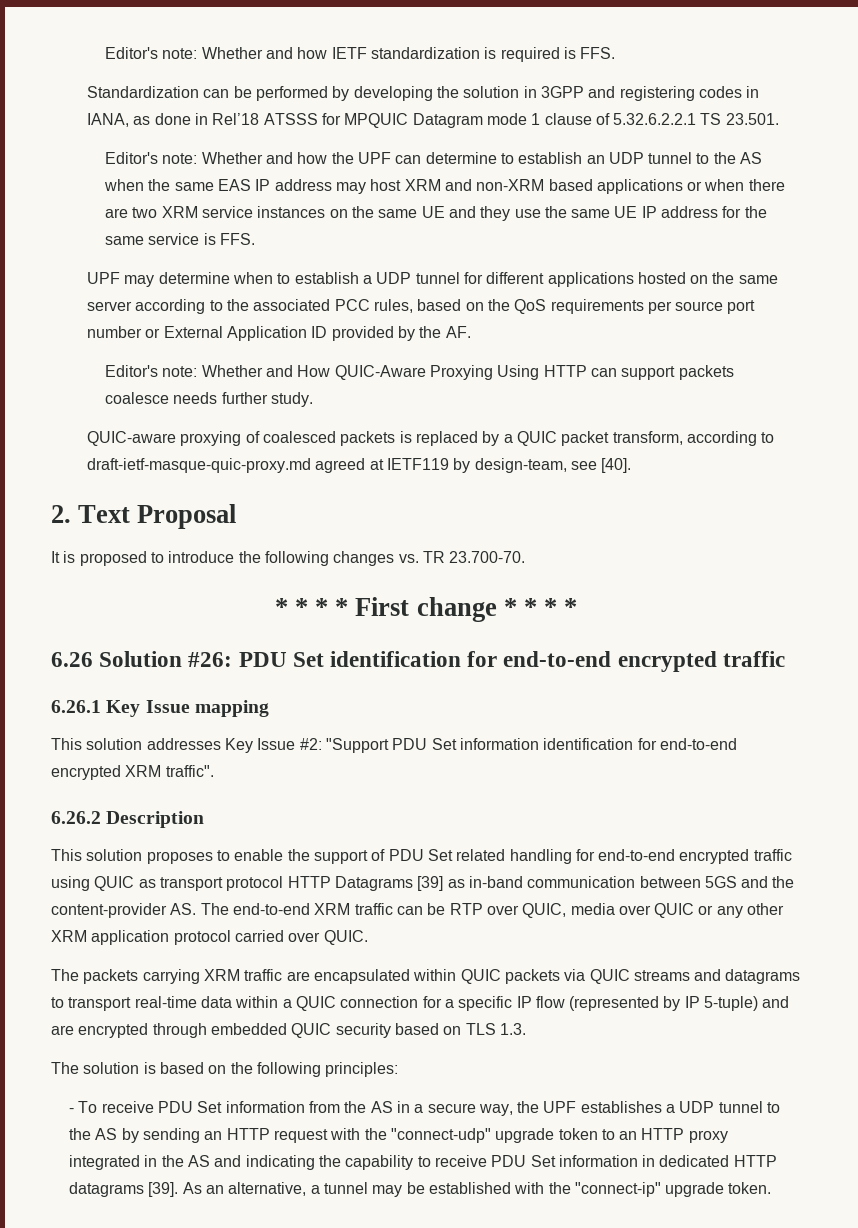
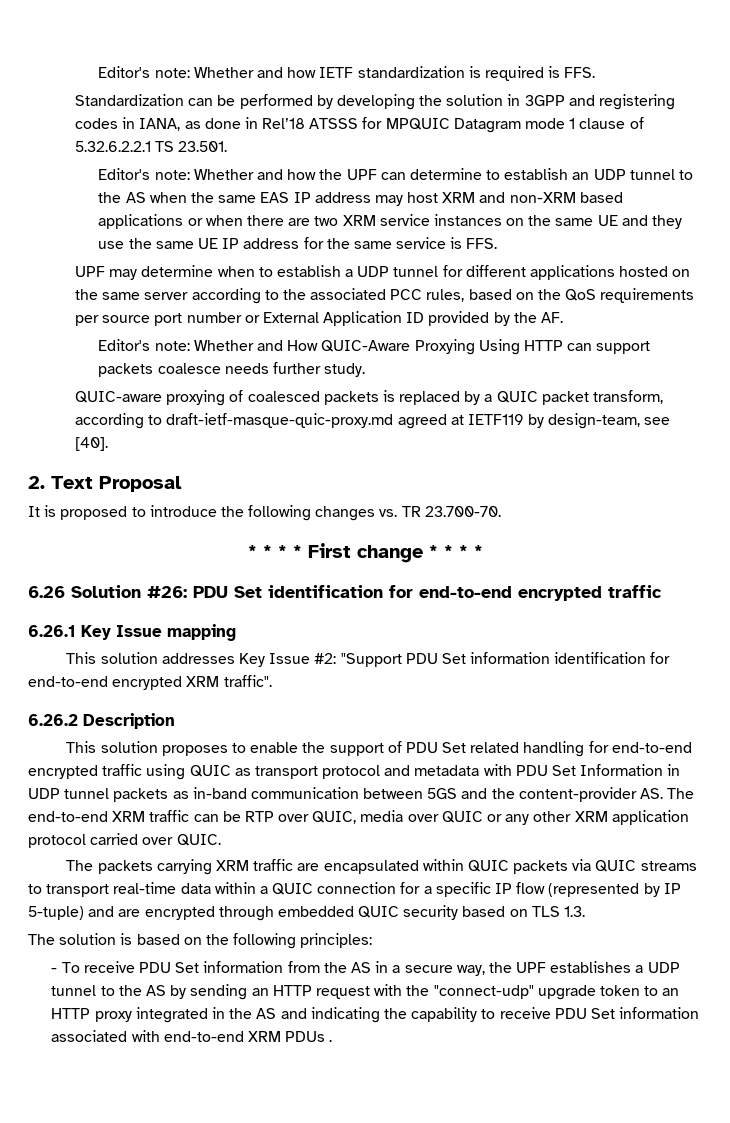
[287,876,444,891] HTTP Datagrams [39] -> [384,764,681,776] [28,788,169,802] and metadata with PDU Set Information in UDP tunnel packets
[694,969,801,984] and datagrams -> (697, 866) none
[642,1155,777,1167] [68,1182,772,1197] in dedicated HTTP datagrams [39]. As an alternative, a tunnel may be established with the "connect-ip" upgrade token. -> [51,1030,333,1042] associated with end-to-end XRM PDUs .

